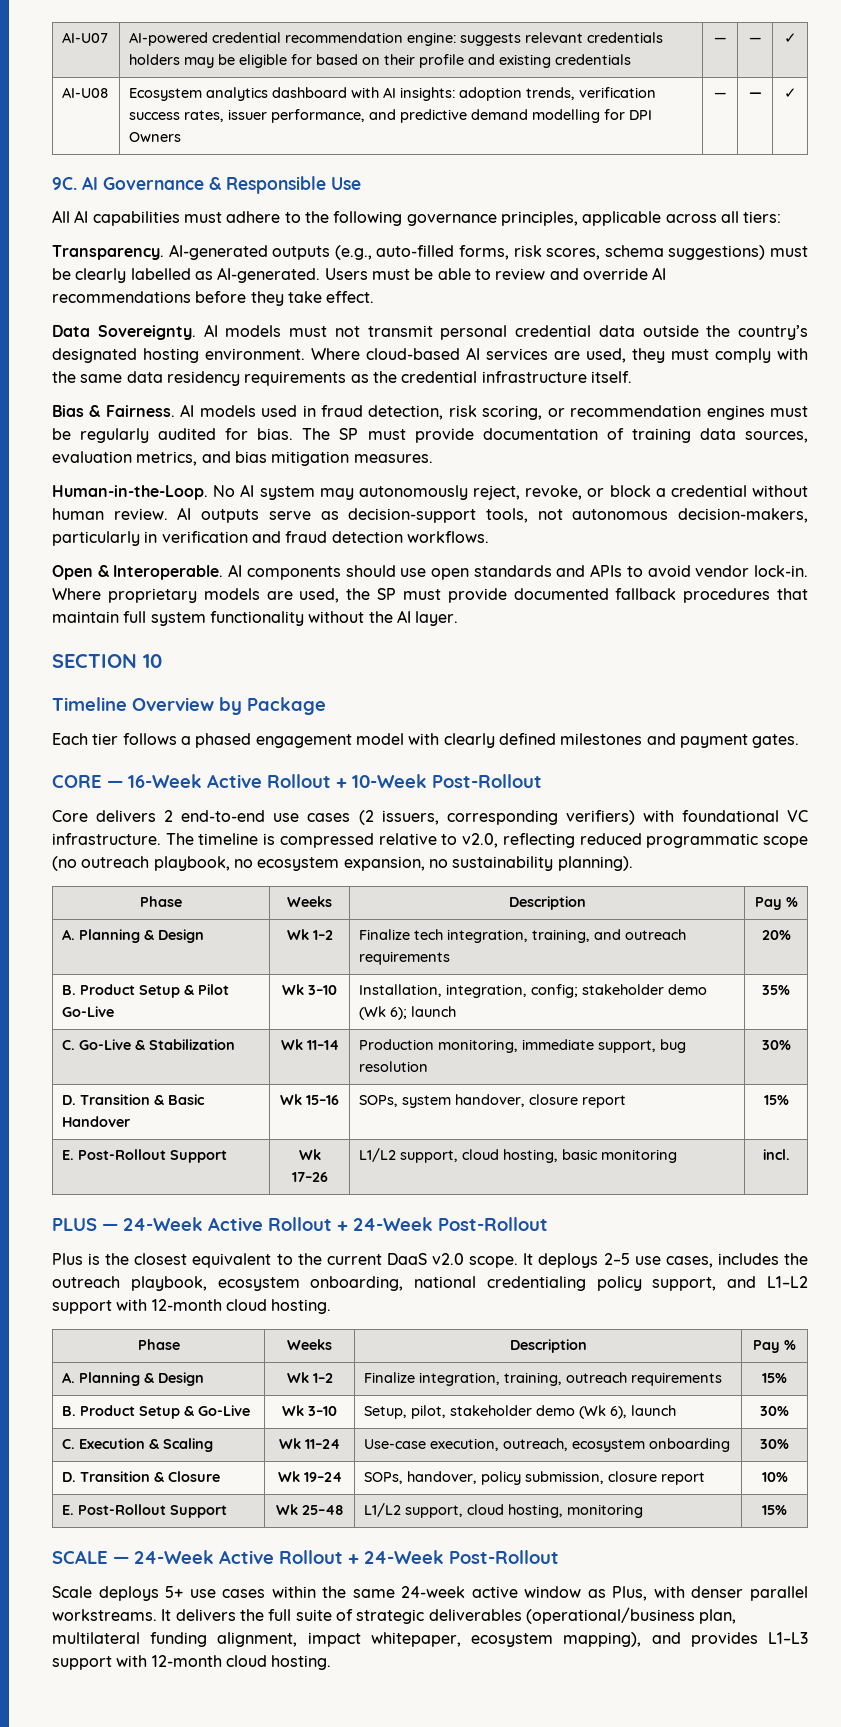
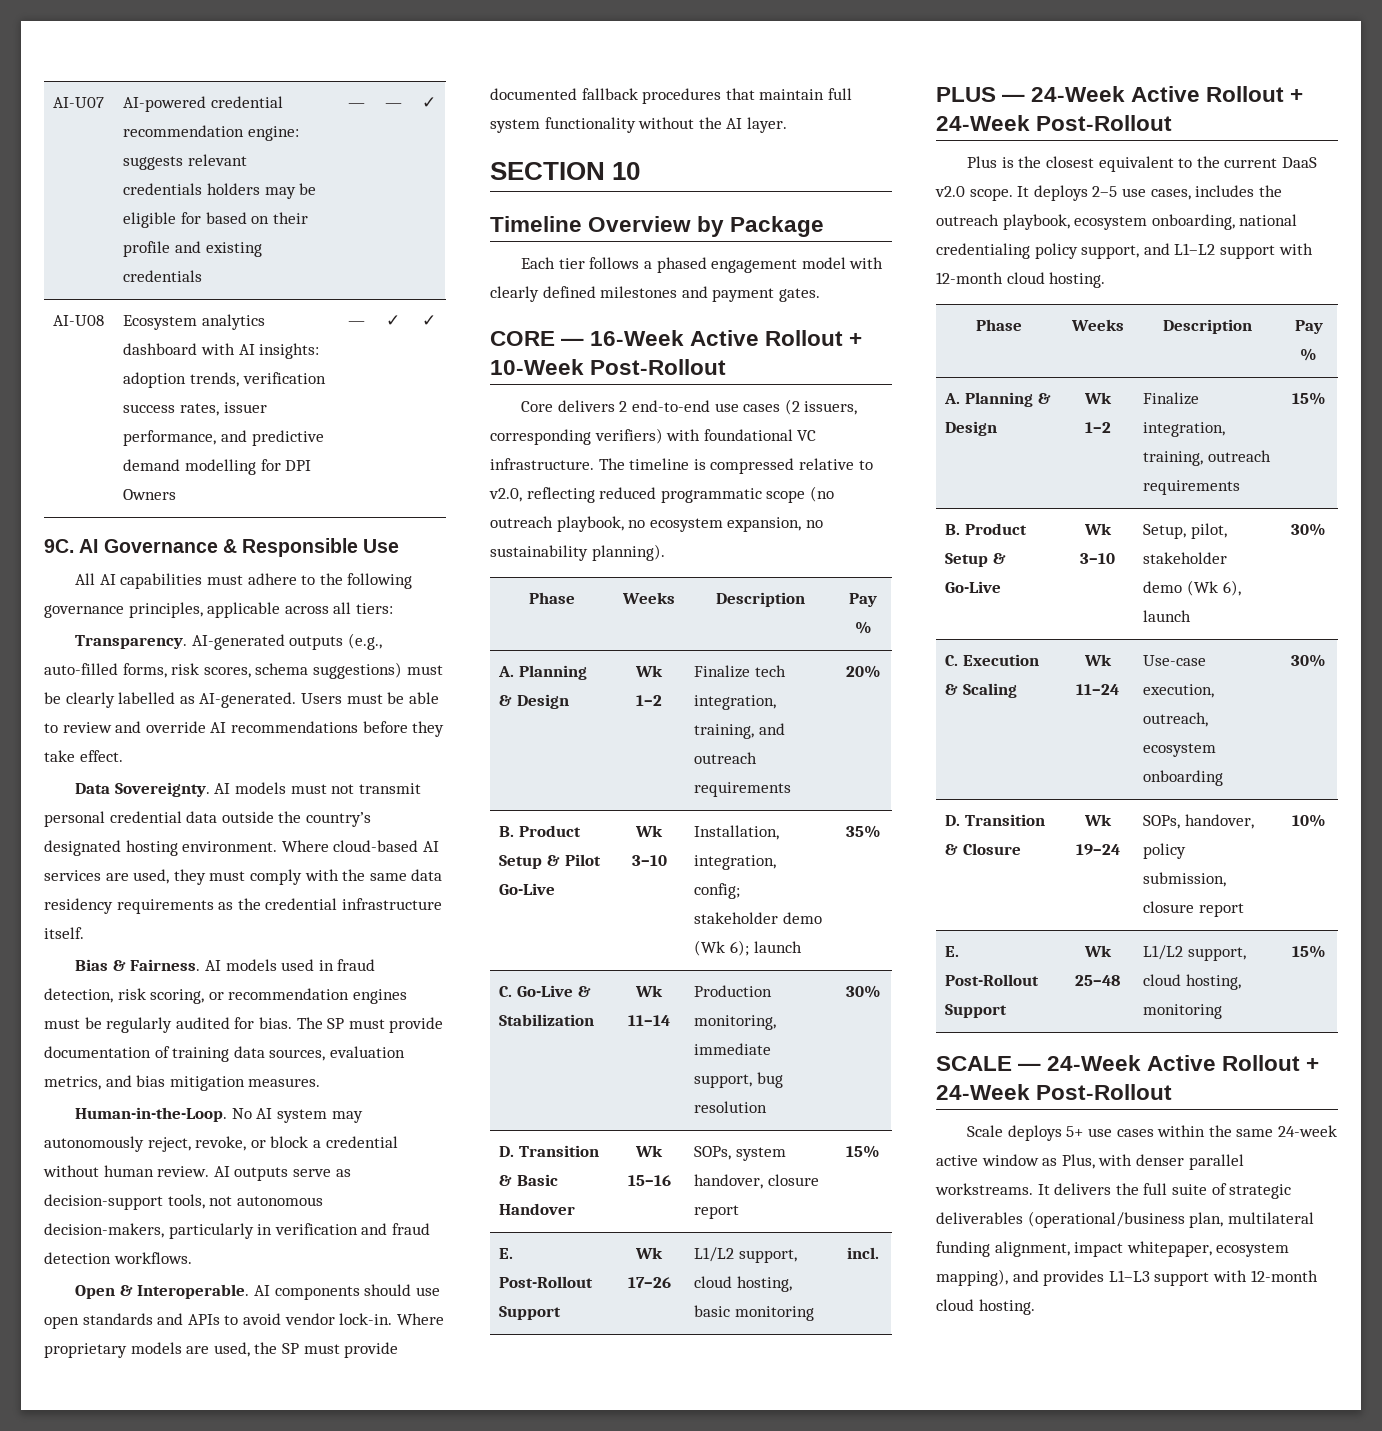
[748,92,762,98] — -> [386,315,400,326] ✓

